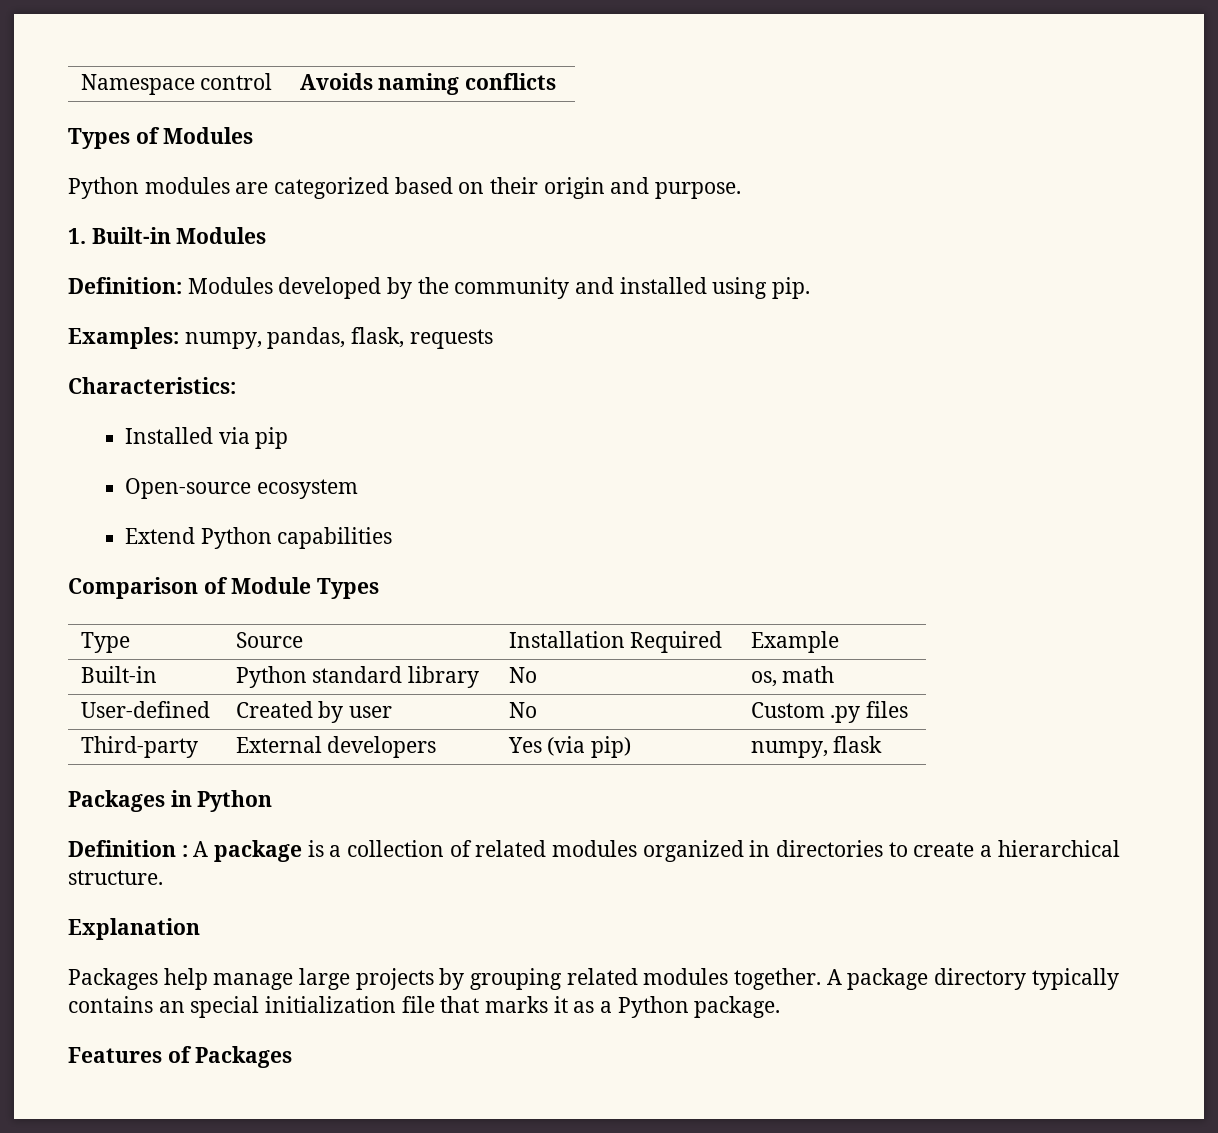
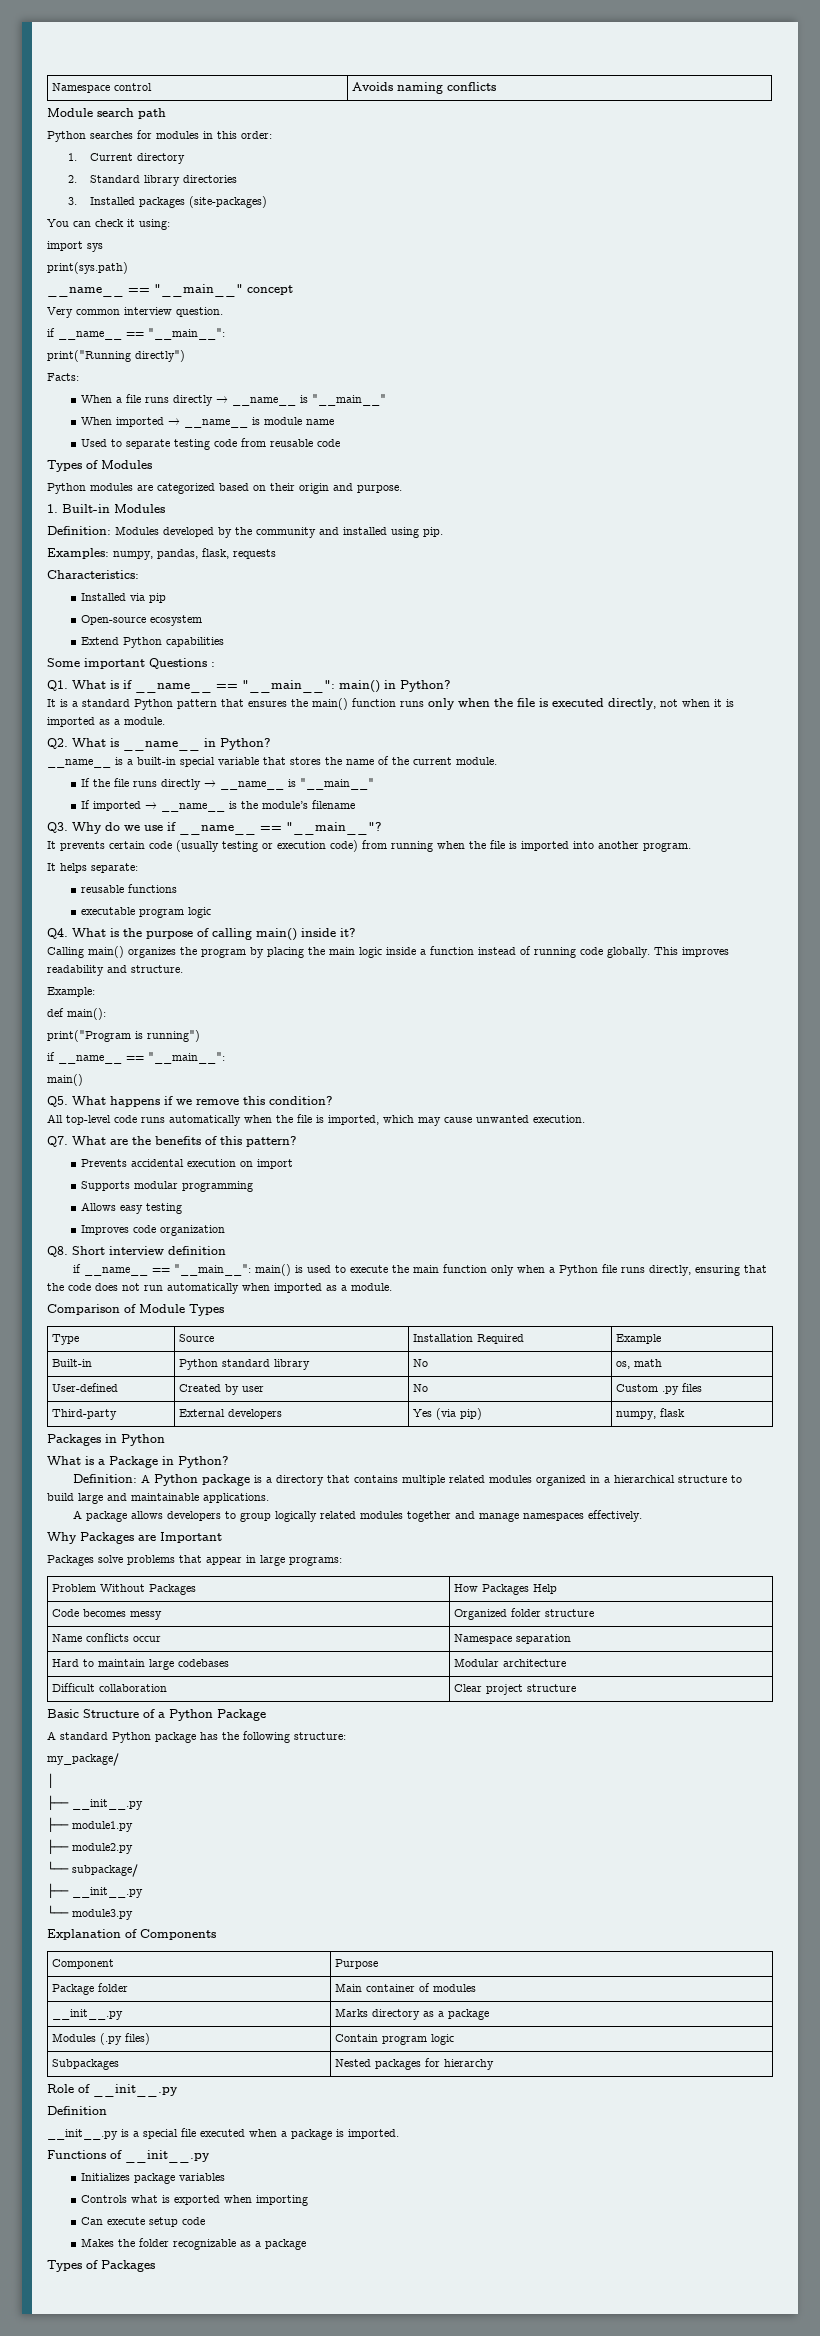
(557, 81) none -> [47,108,166,119] [47,130,272,142] [68,153,185,164] [68,175,237,186] [68,196,267,208] [47,219,170,230] [47,241,103,252] [47,262,128,274] [47,284,293,297] [47,307,223,318] [47,328,225,340] [47,350,185,362] [47,373,79,381] [81,394,387,406] [81,417,335,428] [81,438,341,450] // Module search path // Python searches for modules in this order: // 1. Current directory // 2. Standard library directories // 3. Installed packages (site-packages) // You can check it using: // import sys // print(sys.path) // __name__ == "__main__" concept // Very common interview question. // if __name__ == "__main__": // print("Running directly") // Facts: // When a file runs directly → __name__ is "__main__" // When imported → __name__ is module name // Used to separate testing code from reusable code
(393, 538) none -> [47,658,215,669] [47,680,451,693] [47,698,734,710] [47,717,165,727] [47,738,271,751] [47,756,497,768] [81,778,375,790] [81,800,356,812] [47,822,382,835] [47,840,691,852] [47,863,138,873] [81,884,178,893] [81,907,212,918] [47,928,356,941] [47,946,729,958] [47,965,183,976] [47,987,95,997] [47,1008,106,1020] [47,1030,200,1042] [47,1052,225,1064] [47,1074,83,1086] [47,1096,333,1107] [47,1114,585,1126] [47,1136,297,1147] [81,1159,294,1169] [81,1181,254,1192] [81,1202,183,1214] [81,1225,226,1236] [47,1246,226,1257] [73,1264,768,1276] [47,1283,392,1294] // Some important Questions : // Q1. What is if __name__ == "__main__": main() in Python? // It is a standard Python pattern that ensures the main() function runs only when the file is executed directly, not when it is imported as a module. // Q2. What is __name__ in Python? // __name__ is a built-in special variable that stores the name of the current module. // If the file runs directly → __name__ is "__main__" // If imported → __name__ is the module’s filename // Q3. Why do we use if __name__ == "__main__"? // It prevents certain code (usually testing or execution code) from running when the file is imported into another program. // It helps separate: // reusable functions // executable program logic // Q4. What is the purpose of calling main() inside it? // Calling main() organizes the program by placing the main logic inside a function instead of running code globally. This improves readability and structure. // Example: // def main(): // print("Program is running") // if __name__ == "__main__": // main() // Q5. What happens if we remove this condition? // All top-level code runs automatically when the file is imported, which may cause unwanted execution. // Q7. What are the benefits of this pattern? // Prevents accidental execution on import // Supports modular programming // Allows easy testing // Improves code organization // Q8. Short interview definition // if __name__ == "__main__": main() is used to execute the main function only when a Python file runs directly, ensuring that the code does not run automatically when imported as a module.
[68,840,1120,862] [68,870,163,885] [68,918,200,940] [68,968,1119,990] [68,996,781,1018] [68,1047,162,1063] Definition : A package is a collection of related modules organized in directories to create a hierarchical structure. // Explanation // Packages help manage large projects by grouping related modules together. A package directory typically contains an special initialization file that marks it as a Python package. // Features -> [47,1456,229,1468] [73,1474,743,1486] [47,1493,269,1504] [73,1510,643,1522] [47,1532,222,1544] [47,1555,342,1566] [51,1584,196,1595] [453,1584,557,1595] [51,1609,162,1620] [453,1608,594,1620] [51,1633,161,1642] [453,1634,571,1644] [51,1659,229,1670] [453,1658,566,1667] [51,1683,167,1692] [453,1684,576,1695] [47,1709,266,1721] [47,1731,346,1743] [47,1753,119,1766] [47,1773,54,1788] [47,1795,143,1810] [47,1817,133,1832] [47,1839,133,1854] [47,1861,138,1877] [47,1883,143,1898] [47,1905,133,1920] [47,1929,216,1940] [51,1959,114,1969] [334,1959,378,1969] [51,1983,128,1995] [334,1983,476,1992] [51,2009,123,2020] [334,2008,489,2020] [51,2033,150,2045] [334,2034,454,2045] [51,2059,119,2070] [334,2058,494,2070] [47,2084,178,2097] [47,2106,107,2115] [47,2128,399,2140] [47,2150,210,2163] [81,2173,226,2184] [81,2195,309,2206] [81,2217,206,2227] [81,2238,307,2250] [47,2260,82,2272] What is a Package in Python? // Definition: A Python package is a directory that contains multiple related modules organized in a hierarchical structure to build large and maintainable applications. // A package allows developers to group logically related modules together and manage namespaces effectively. // Why Packages are Important // Packages solve problems that appear in large programs: // Problem Without Packages | How Packages Help // Code becomes messy | Organized folder structure // Name conflicts occur | Namespace separation // Hard to maintain large codebases | Modular architecture // Difficult collaboration | Clear project structure // Basic Structure of a Python Package // A standard Python package has the following structure: // my_package/ // │ // ├── __init__.py // ├── module1.py // ├── module2.py // └── subpackage/ // ├── __init__.py // └── module3.py // Explanation of Components // Component | Purpose // Package folder | Main container of modules // __init__.py | Marks directory as a package // Modules (.py files) | Contain program logic // Subpackages | Nested packages for hierarchy // Role of __init__.py // Definition // __init__.py is a special file executed when a package is imported. // Functions of __init__.py // Initializes package variables // Controls what is exported when importing // Can execute setup code // Makes the folder recognizable as a package // Types

